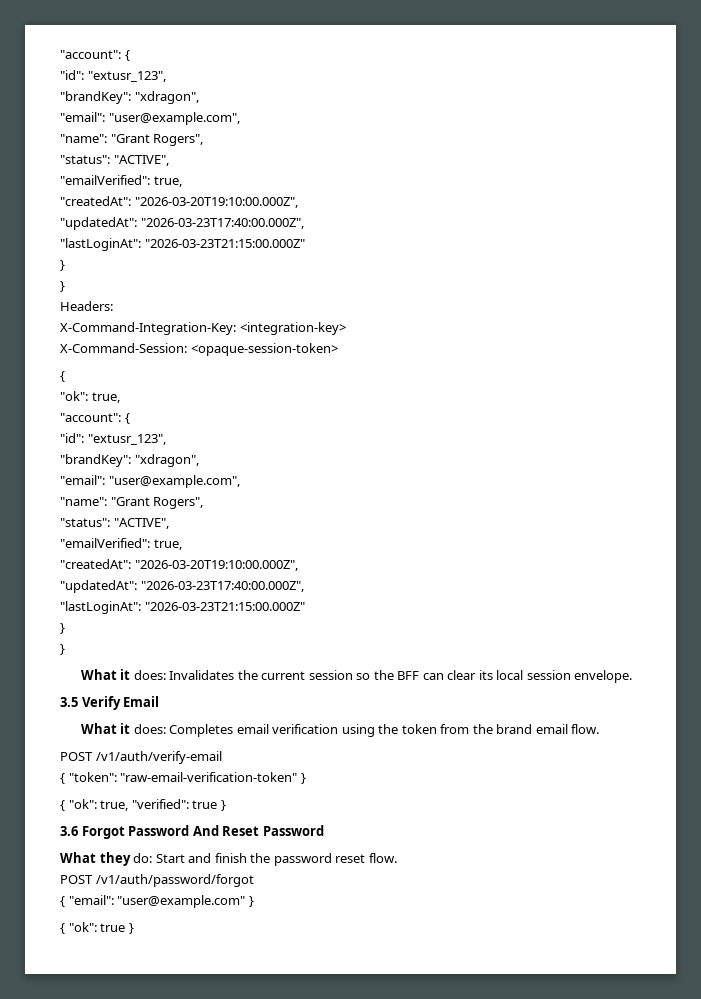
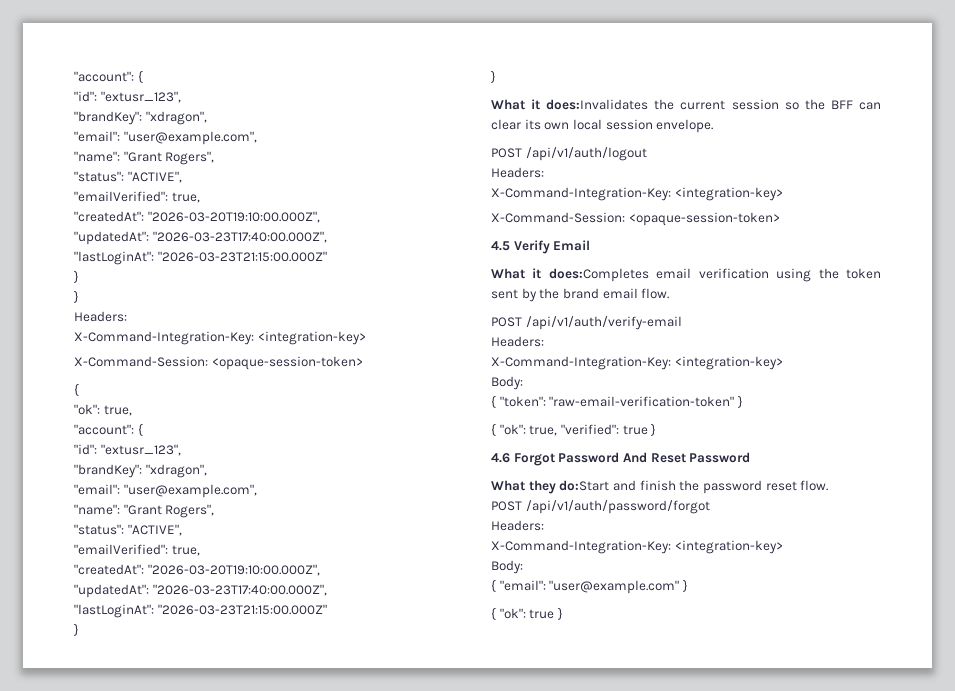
[133,670,235,680] does: Invalidates -> [546,99,649,110] does:Invalidates
(493, 675) none -> [544,122,570,130] own
[60,697,78,707] 3.5 -> [491,147,647,161] [491,167,544,178] [491,187,783,201] [491,212,780,226] [491,241,510,251] POST /api/v1/auth/logout // Headers: // X-Command-Integration-Key: <integration-key> // X-Command-Session: <opaque-session-token> // 4.5
[133,724,234,737] does: Completes -> [548,268,649,282] does:Completes
[440,724,470,734] from -> [491,288,537,302] sent by
[95,751,222,764] /v1/auth/verify-email -> [525,316,682,330] [491,336,544,347] [491,356,783,370] [491,376,523,390] /api/v1/auth/verify-email // Headers: // X-Command-Integration-Key: <integration-key> // Body:
[60,826,78,836] 3.6 -> [491,453,510,463] 4.6
[133,853,185,863] do: Start -> [559,480,610,491] do:Start
[95,874,254,887] /v1/auth/password/forgot -> [525,500,710,514] [491,520,544,531] [491,540,783,554] [491,560,523,574] /api/v1/auth/password/forgot // Headers: // X-Command-Integration-Key: <integration-key> // Body:

